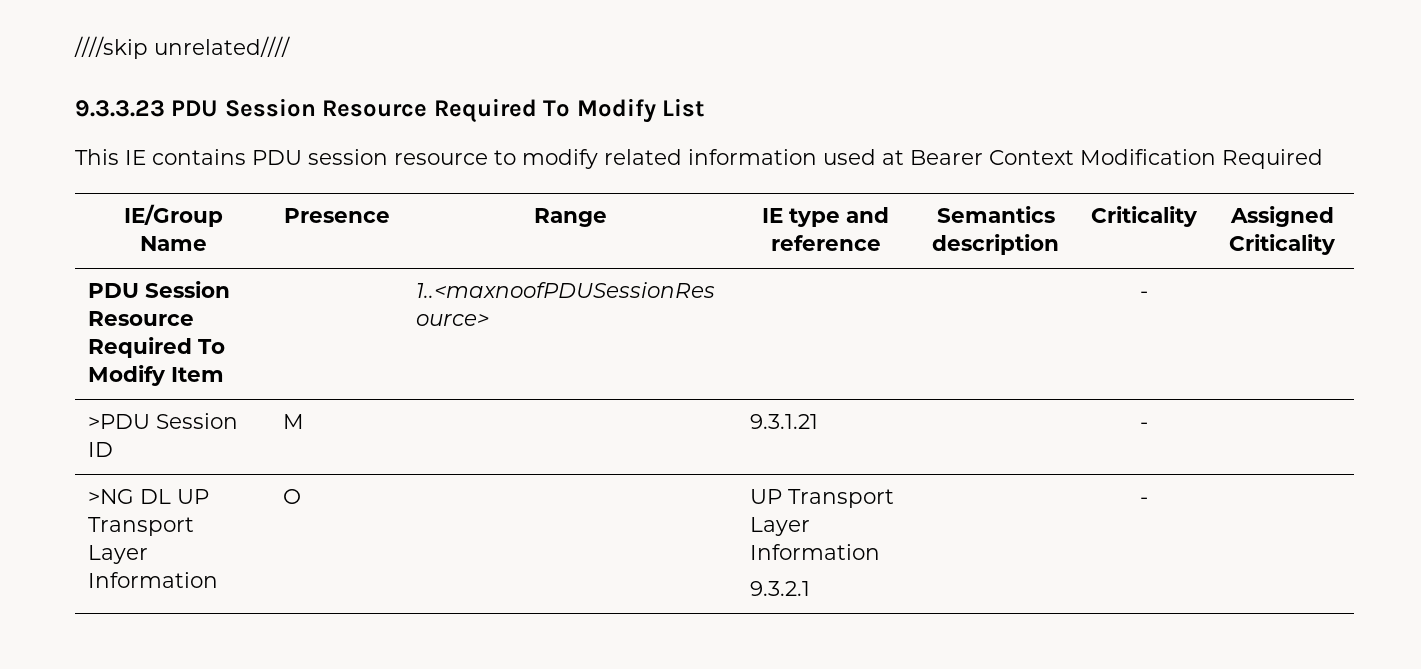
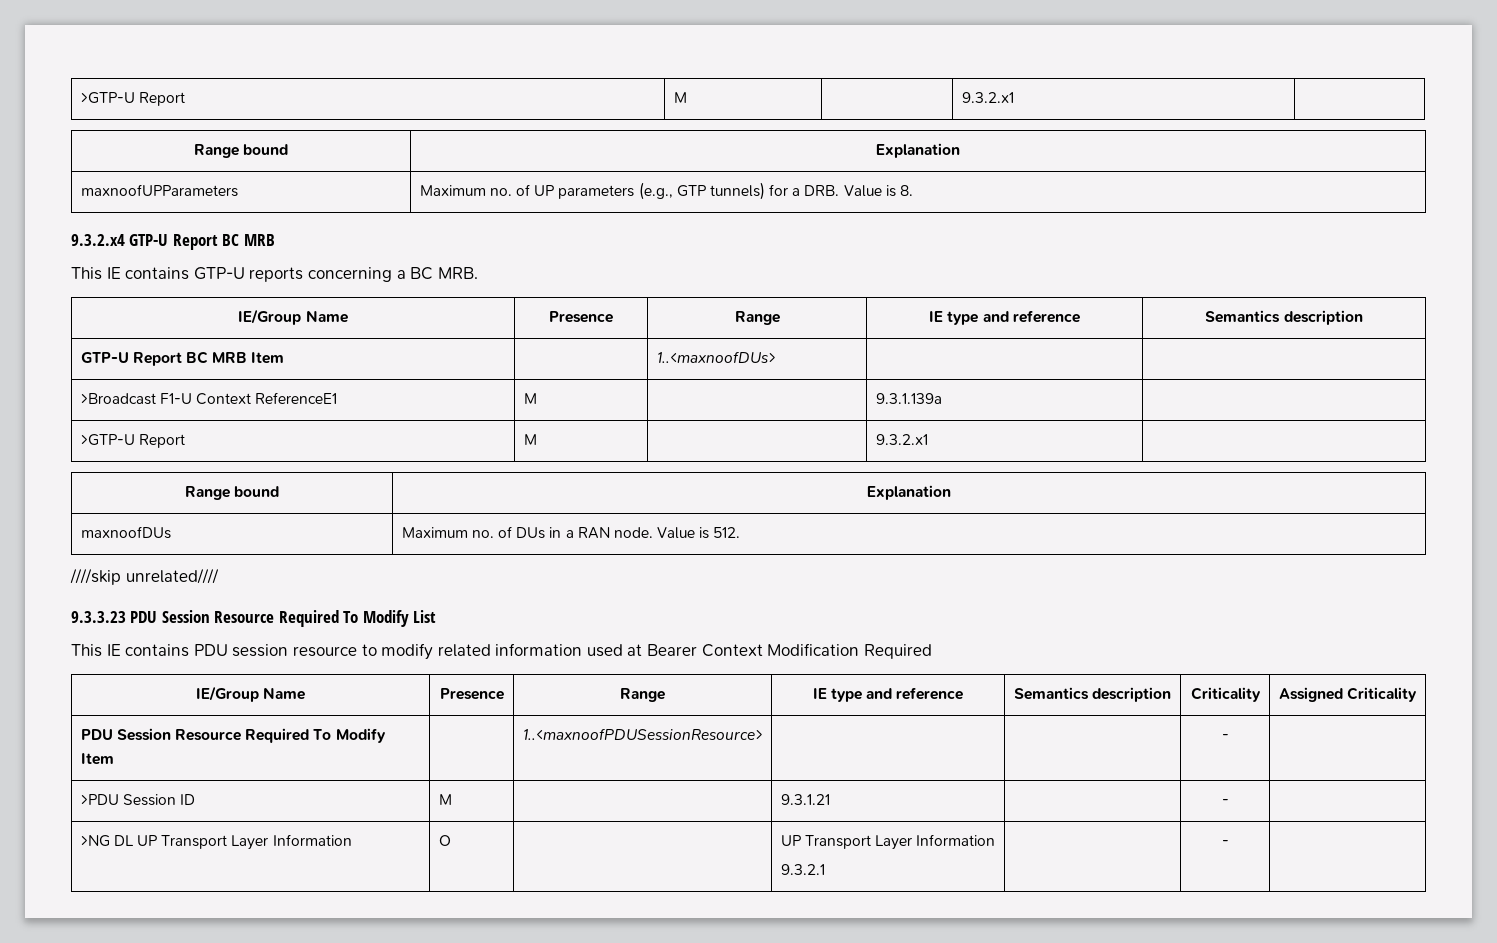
(74, 47) none -> [80,92,185,106] [673,92,687,103] [961,92,1014,103] [193,144,289,158] [876,143,960,158] [80,184,238,197] [419,182,913,200] [71,234,275,250] [71,267,478,282] [238,309,348,325] [549,311,613,323] [734,311,780,325] [929,310,1080,325] [1205,310,1363,325] [80,351,285,366] [656,351,775,363] [80,392,338,405] [523,393,537,404] [875,393,942,404] [80,434,185,448] [523,434,537,445] [875,434,928,445] [184,486,280,500] [867,485,951,500] [80,526,171,539] [401,526,741,539] >GTP-U Report | M | | 9.3.2.x1 | // Range bound | Explanation // maxnoofUPParameters | Maximum no. of UP parameters (e.g., GTP tunnels) for a DRB. Value is 8. // 9.3.2.x4 GTP-U Report BC MRB // This IE contains GTP-U reports concerning a BC MRB. // IE/Group Name | Presence | Range | IE type and reference | Semantics description // GTP-U Report BC MRB Item | | 1..<maxnoofDUs> | | // >Broadcast F1-U Context ReferenceE1 | M | | 9.3.1.139a | // >GTP-U Report | M | | 9.3.2.x1 | // Range bound | Explanation // maxnoofDUs | Maximum no. of DUs in a RAN node. Value is 512. //

